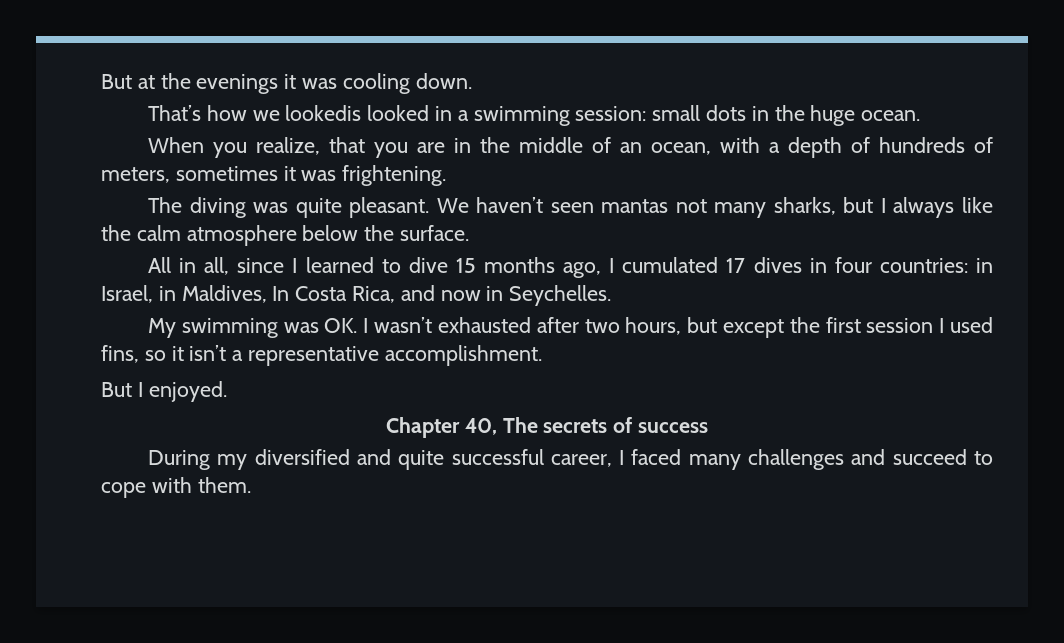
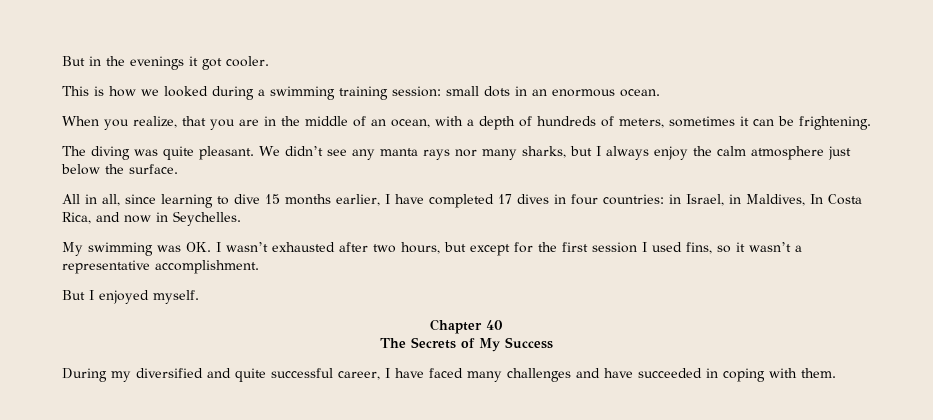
[101,74,155,89] But at -> [62,56,101,66] But in
[302,73,472,94] [148,105,453,121] was cooling down. // That’s how we lookedis looked in -> [202,56,269,70] [62,86,254,100] got cooler. // This is how we looked during
(570, 116) none -> [339,86,388,100] training
[774,105,856,126] the huge -> [532,89,615,97] an enormous
[301,170,337,181] was -> [753,116,794,126] can be
[476,197,707,213] haven’t seen mantas not -> [285,146,477,160] didn’t see any manta rays nor
[961,197,993,213] like -> [654,146,688,160] enjoy
(297, 235) none -> [828,146,851,160] just
[292,257,374,273] I learned -> [161,194,213,208] learning
[563,257,719,278] ago, I cumulated -> [336,194,494,208] earlier, I have completed
(784, 328) none -> [514,242,533,253] for
[189,345,227,361] isn’t -> [749,242,791,252] wasn’t
[148,381,227,402] enjoyed. -> [99,290,199,304] enjoyed myself.
[464,417,709,435] 40, The secrets of success -> [486,320,503,330] [380,337,553,352] 40 // The Secrets of My Success
(625, 457) none -> [395,368,424,378] have
[892,449,994,465] [101,482,146,498] succeed to cope -> [604,368,765,382] have succeeded in coping

